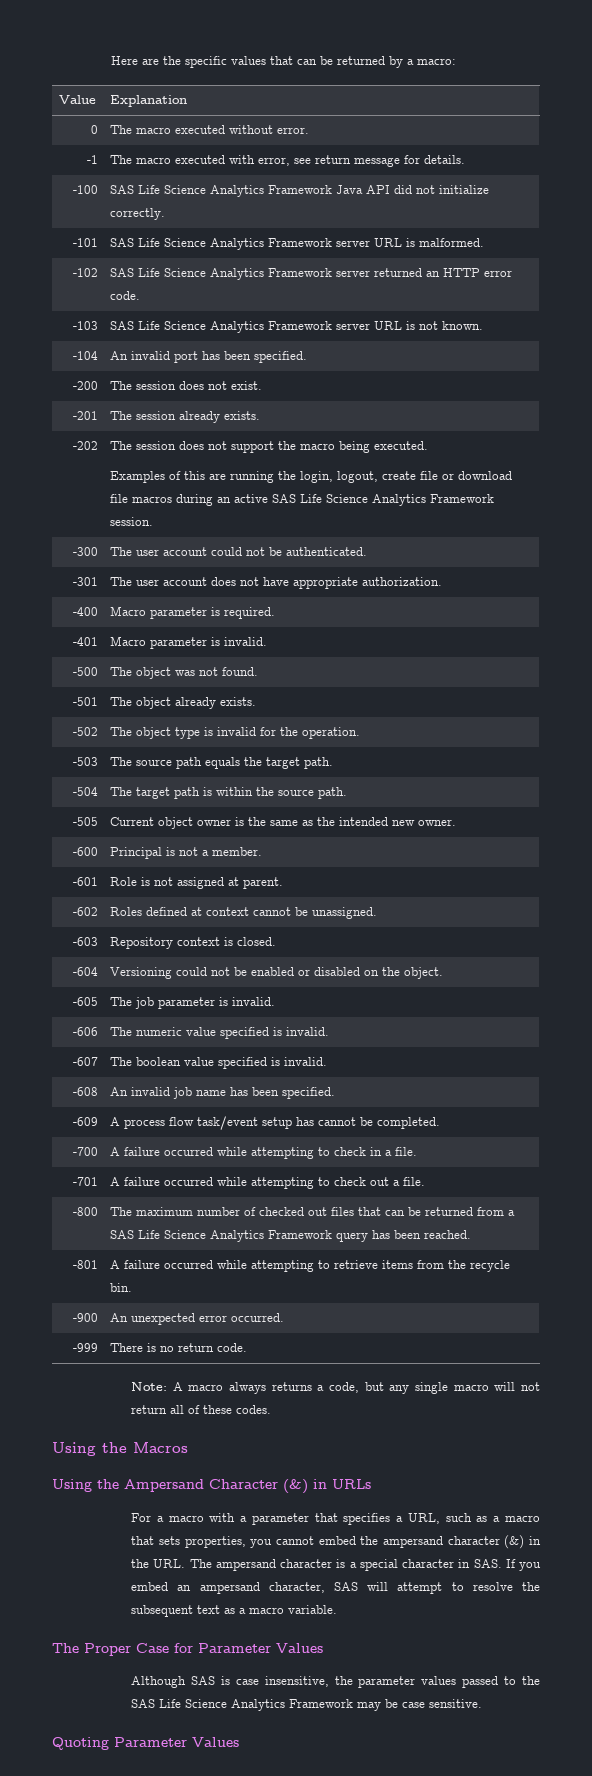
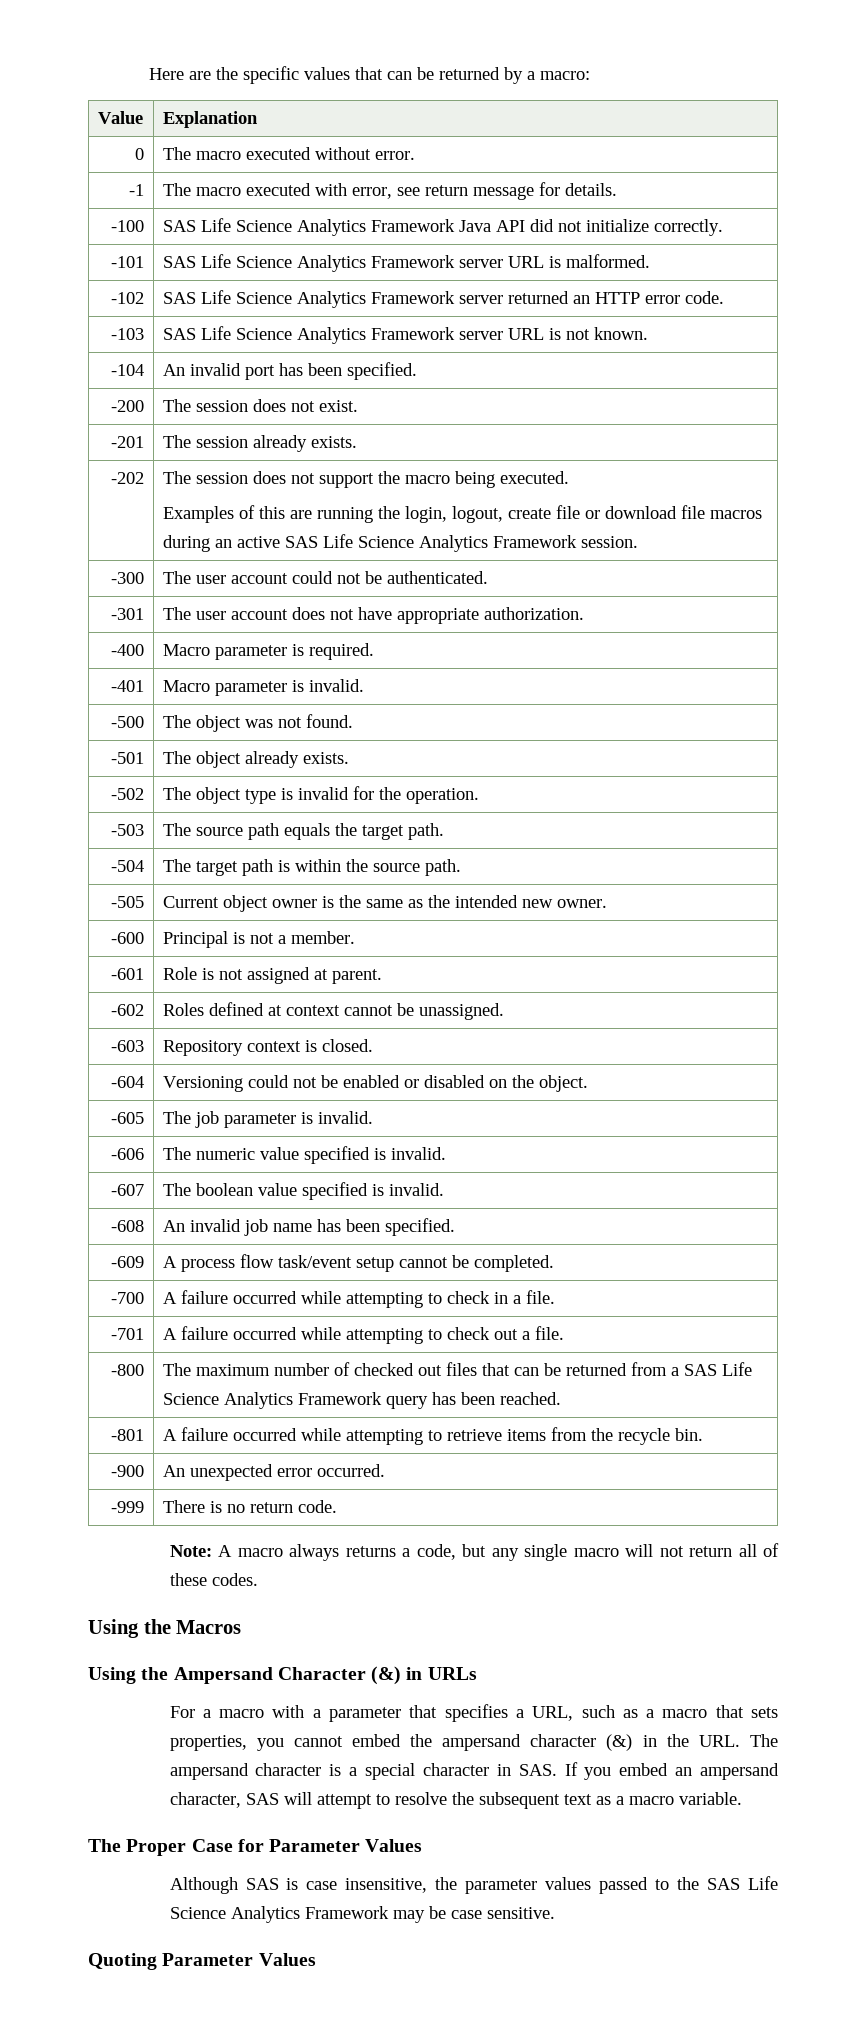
[295,1117,314,1126] has -> (394, 1264) none

